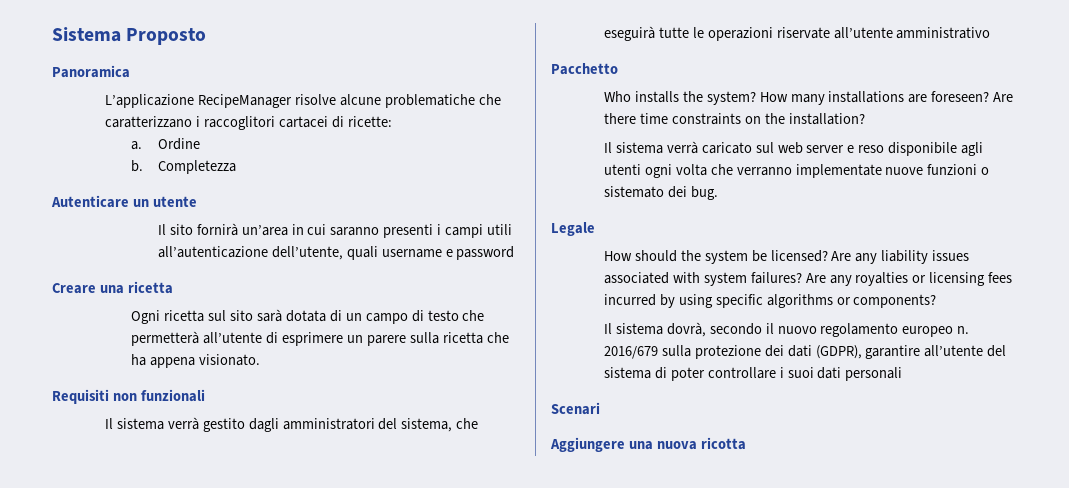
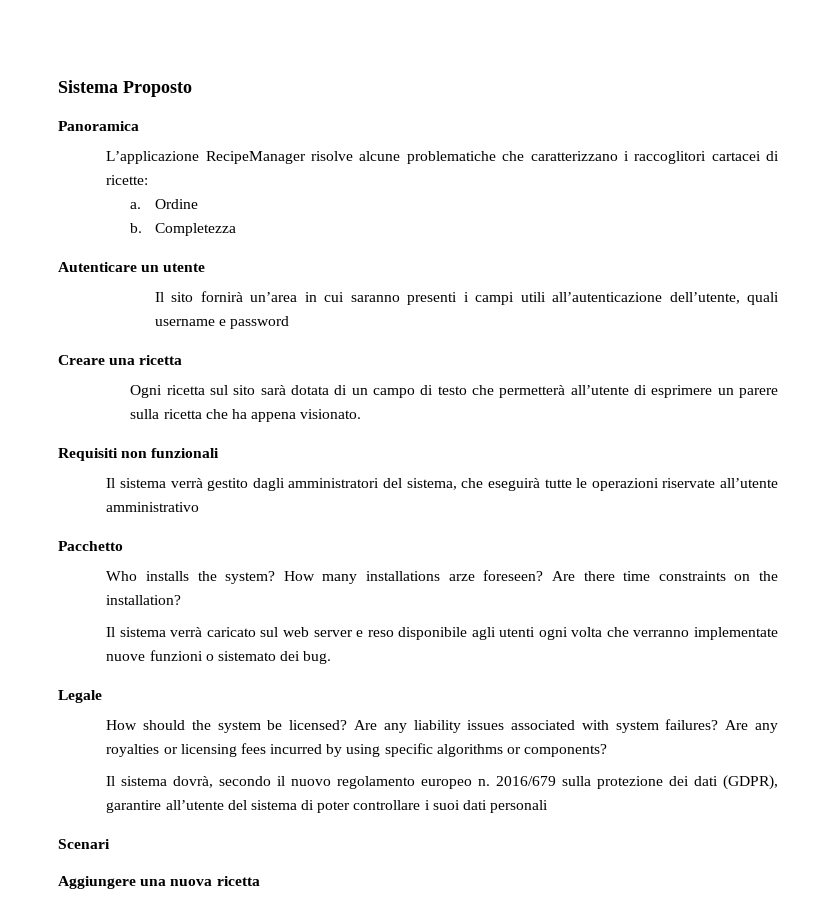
[908,94,928,103] are -> [448,574,475,581] arze
[700,437,746,450] ricotta -> [216,876,260,886] ricetta

